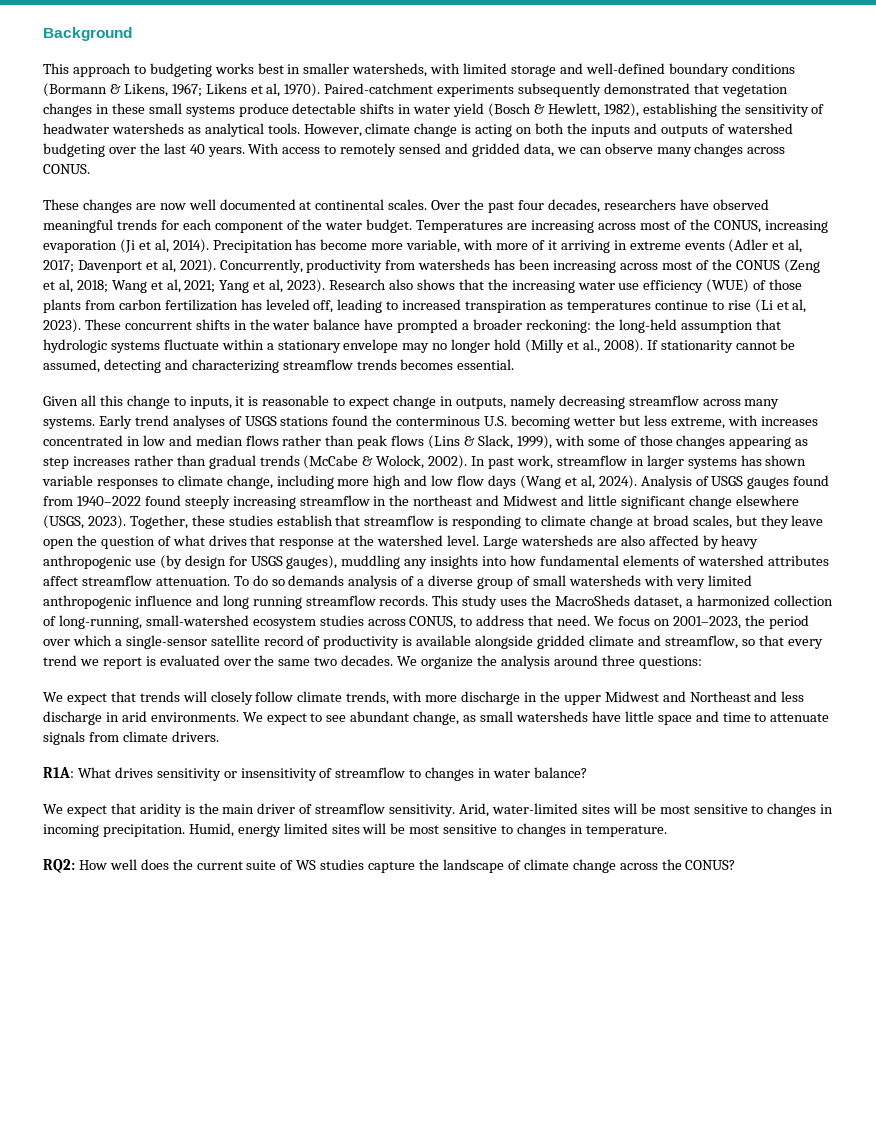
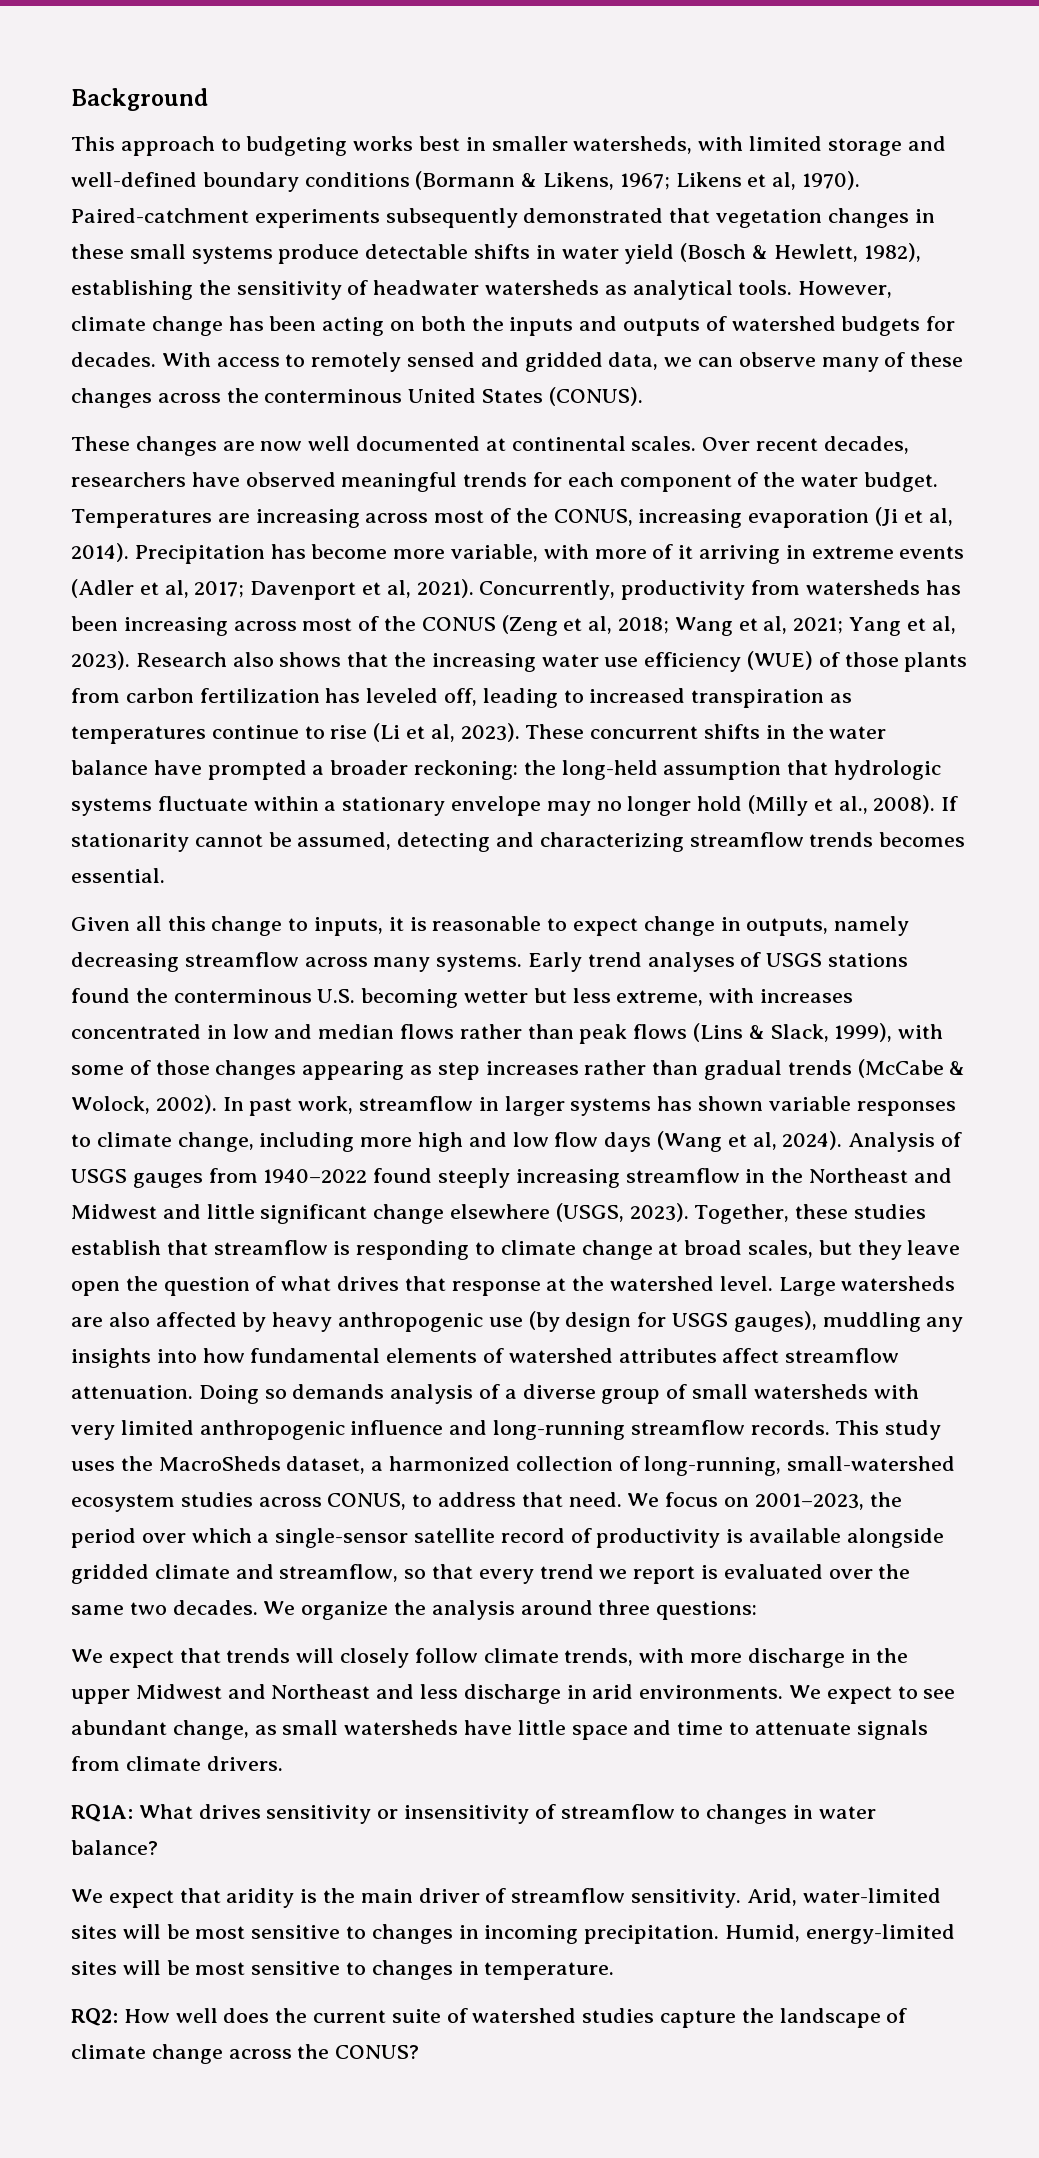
[461,124,472,134] is -> [228,316,317,331] has been
[43,143,245,157] budgeting over the last 40 years. -> [841,316,956,336] [71,352,156,367] budgets for decades.
[694,143,786,157] [43,164,90,174] changes across CONUS. -> [884,352,964,367] [71,387,643,408] of these changes across the conterminous United States (CONUS).
[464,199,544,213] the past four -> [756,438,819,451] recent
[793,475,830,486] found -> (203, 1180) none
[413,495,473,506] northeast -> [809,1168,909,1183] Northeast
[233,575,268,586] To do -> [198,1385,259,1404] Doing
[222,595,302,609] long running -> [493,1420,626,1440] long-running
[43,767,74,778] R1A: -> [71,1804,133,1822] RQ1A:
[237,823,328,837] energy limited -> [805,1924,955,1944] energy-limited
[296,860,317,870] WS -> [472,2008,577,2023] watershed

